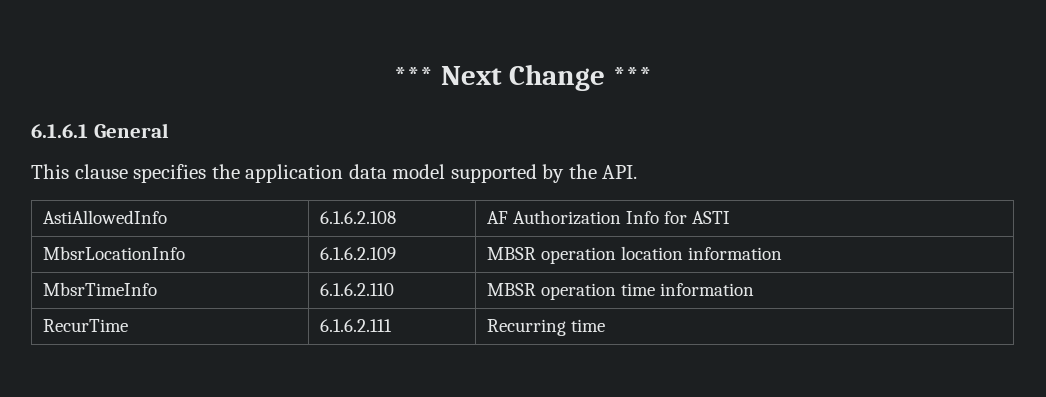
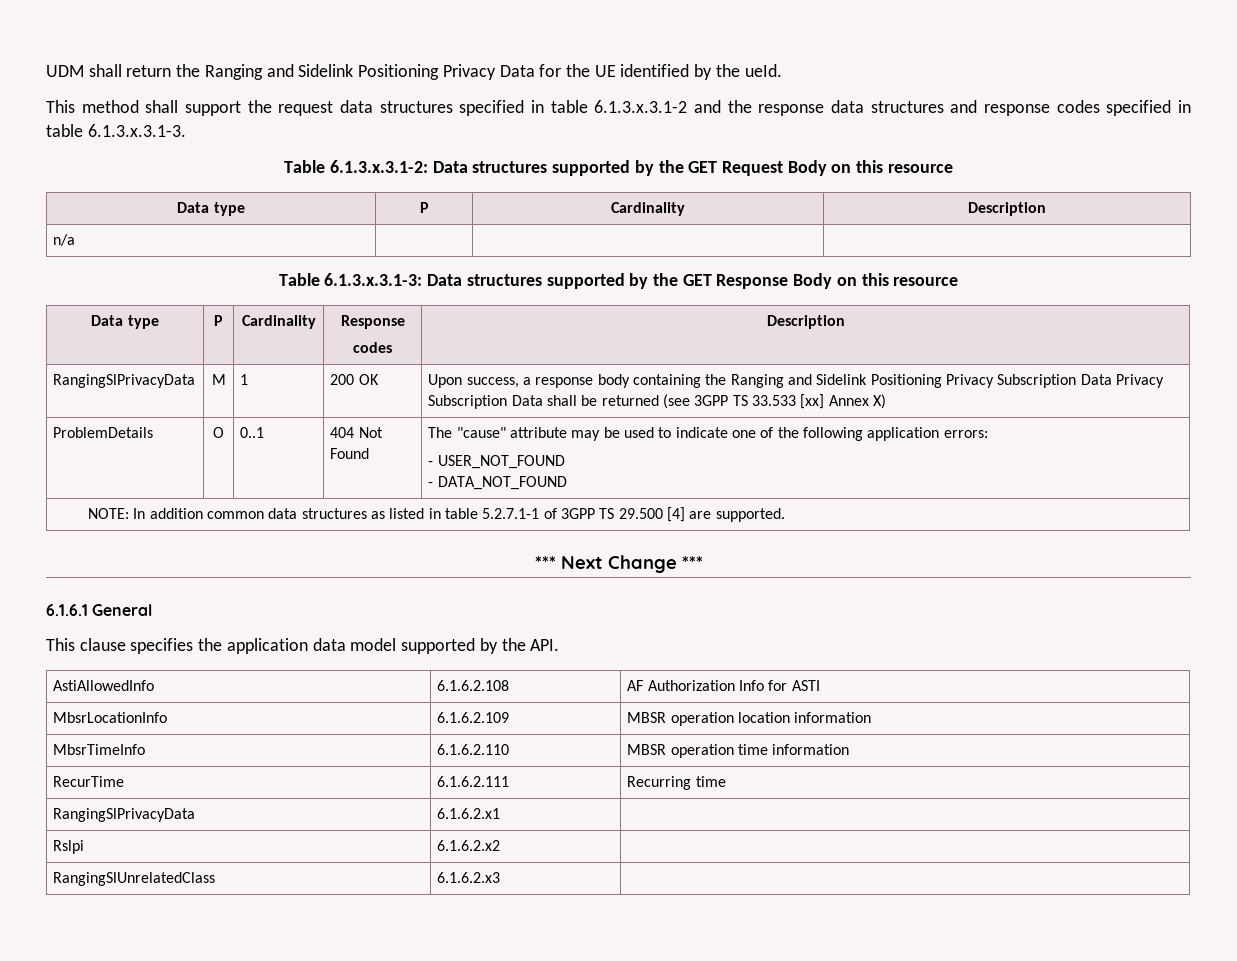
(393, 76) none -> [46,64,782,80] [46,100,1191,116] [46,124,186,137] [284,160,953,176] [177,202,245,216] [419,202,429,213] [611,202,685,216] [968,202,1046,216] [53,234,76,246] [278,273,959,289] [91,315,159,329] [214,315,223,326] [241,315,316,329] [340,315,405,329] [353,342,392,353] [766,315,845,329] [53,374,196,388] [211,374,226,385] [240,374,249,385] [330,374,379,385] [428,374,1164,388] [428,394,886,409] [53,427,154,438] [213,427,224,438] [240,427,265,438] [330,427,383,438] [330,448,370,459] [428,427,988,441] [428,455,565,469] [428,476,567,490] [88,507,785,522] UDM shall return the Ranging and Sidelink Positioning Privacy Data for the UE identified by the ueId. // This method shall support the request data structures specified in table 6.1.3.x.3.1-2 and the response data structures and response codes specified in table 6.1.3.x.3.1-3. // Table 6.1.3.x.3.1-2: Data structures supported by the GET Request Body on this resource // Data type | P | Cardinality | Description // n/a | | | // Table 6.1.3.x.3.1-3: Data structures supported by the GET Response Body on this resource // Data type | P | Cardinality | Response // codes | Description // RangingSlPrivacyData | M | 1 | 200 OK | Upon success, a response body containing the Ranging and Sidelink Positioning Privacy Subscription Data Privacy Subscription Data shall be returned (see 3GPP TS 33.533 [xx] Annex X) // ProblemDetails | O | 0..1 | 404 Not Found | The "cause" attribute may be used to indicate one of the following application errors: // - USER_NOT_FOUND // - DATA_NOT_FOUND // NOTE: In addition common data structures as listed in table 5.2.7.1-1 of 3GPP TS 29.500 [4] are supported. //
(606, 325) none -> [53,808,196,822] [437,808,501,819] [53,840,85,854] [437,840,501,851] [53,872,216,886] [437,872,501,883] // RangingSlPrivacyData | 6.1.6.2.x1 | // Rslpi | 6.1.6.2.x2 | // RangingSlUnrelatedClass | 6.1.6.2.x3 |

